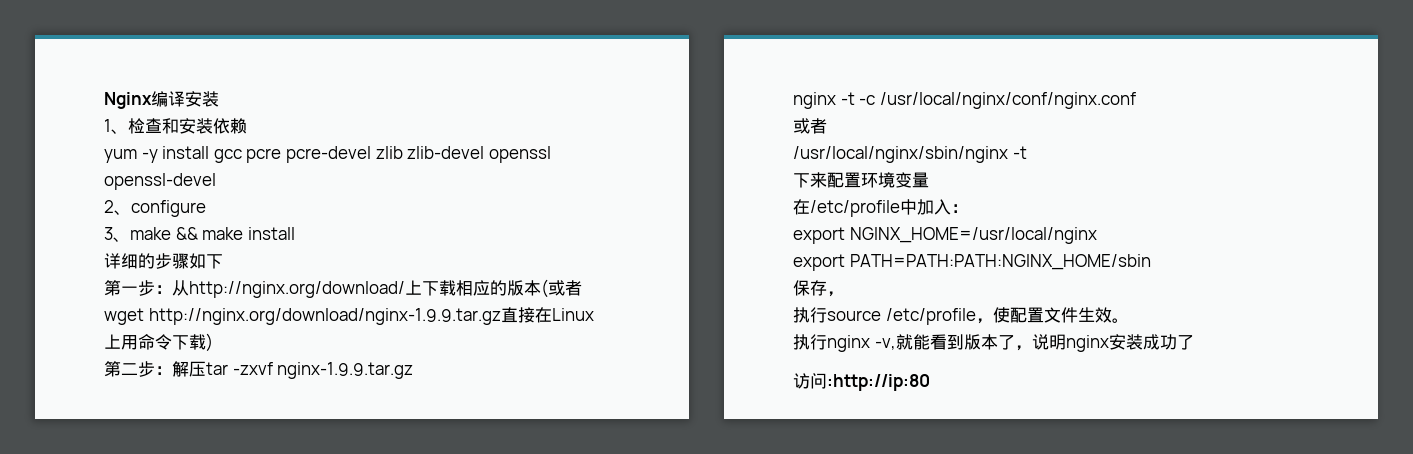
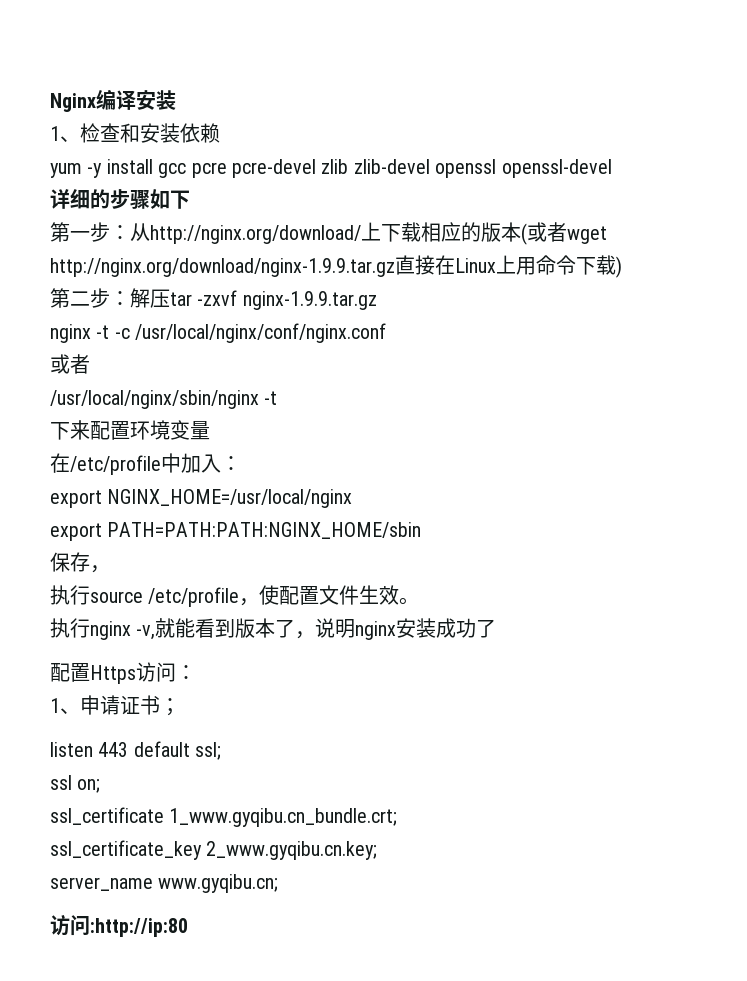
[104,200,206,217] [104,227,295,242] // 2、configure // 3、make && make install -> (612, 168) none
(1194, 342) none -> [50,662,196,684] [50,695,180,716] [50,741,222,760] [50,775,101,793] [50,807,398,827] [50,840,378,860] [50,874,279,893] // 配置Https访问： // 1、申请证书； // listen 443 default ssl; // ssl on; // ssl_certificate 1_www.gyqibu.cn_bundle.crt; // ssl_certificate_key 2_www.gyqibu.cn.key; // server_name www.gyqibu.cn;

